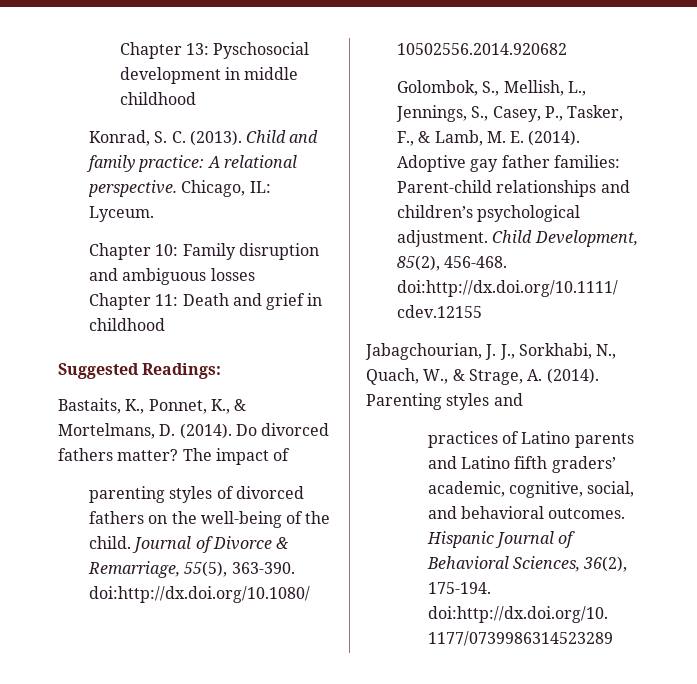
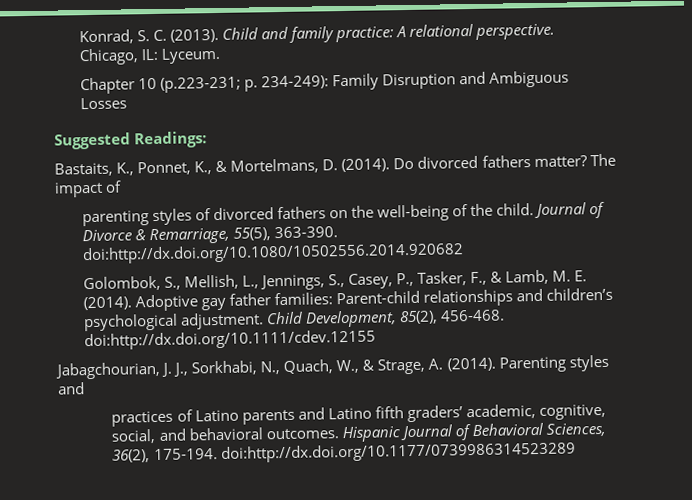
[119,42,310,59] [119,67,299,84] [119,92,196,105] Chapter 13: Pyschosocial development in middle childhood // -> (78, 37) none
[155,243,319,260] [88,268,255,285] [88,293,323,310] [88,318,165,331] 10: Family disruption and ambiguous losses // Chapter 11: Death and grief in childhood -> [137,70,570,93] [79,97,127,110] 10 (p.223-231; p. 234-249): Family Disruption and Ambiguous Losses

